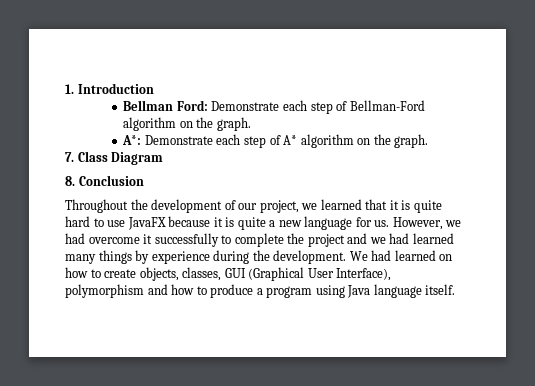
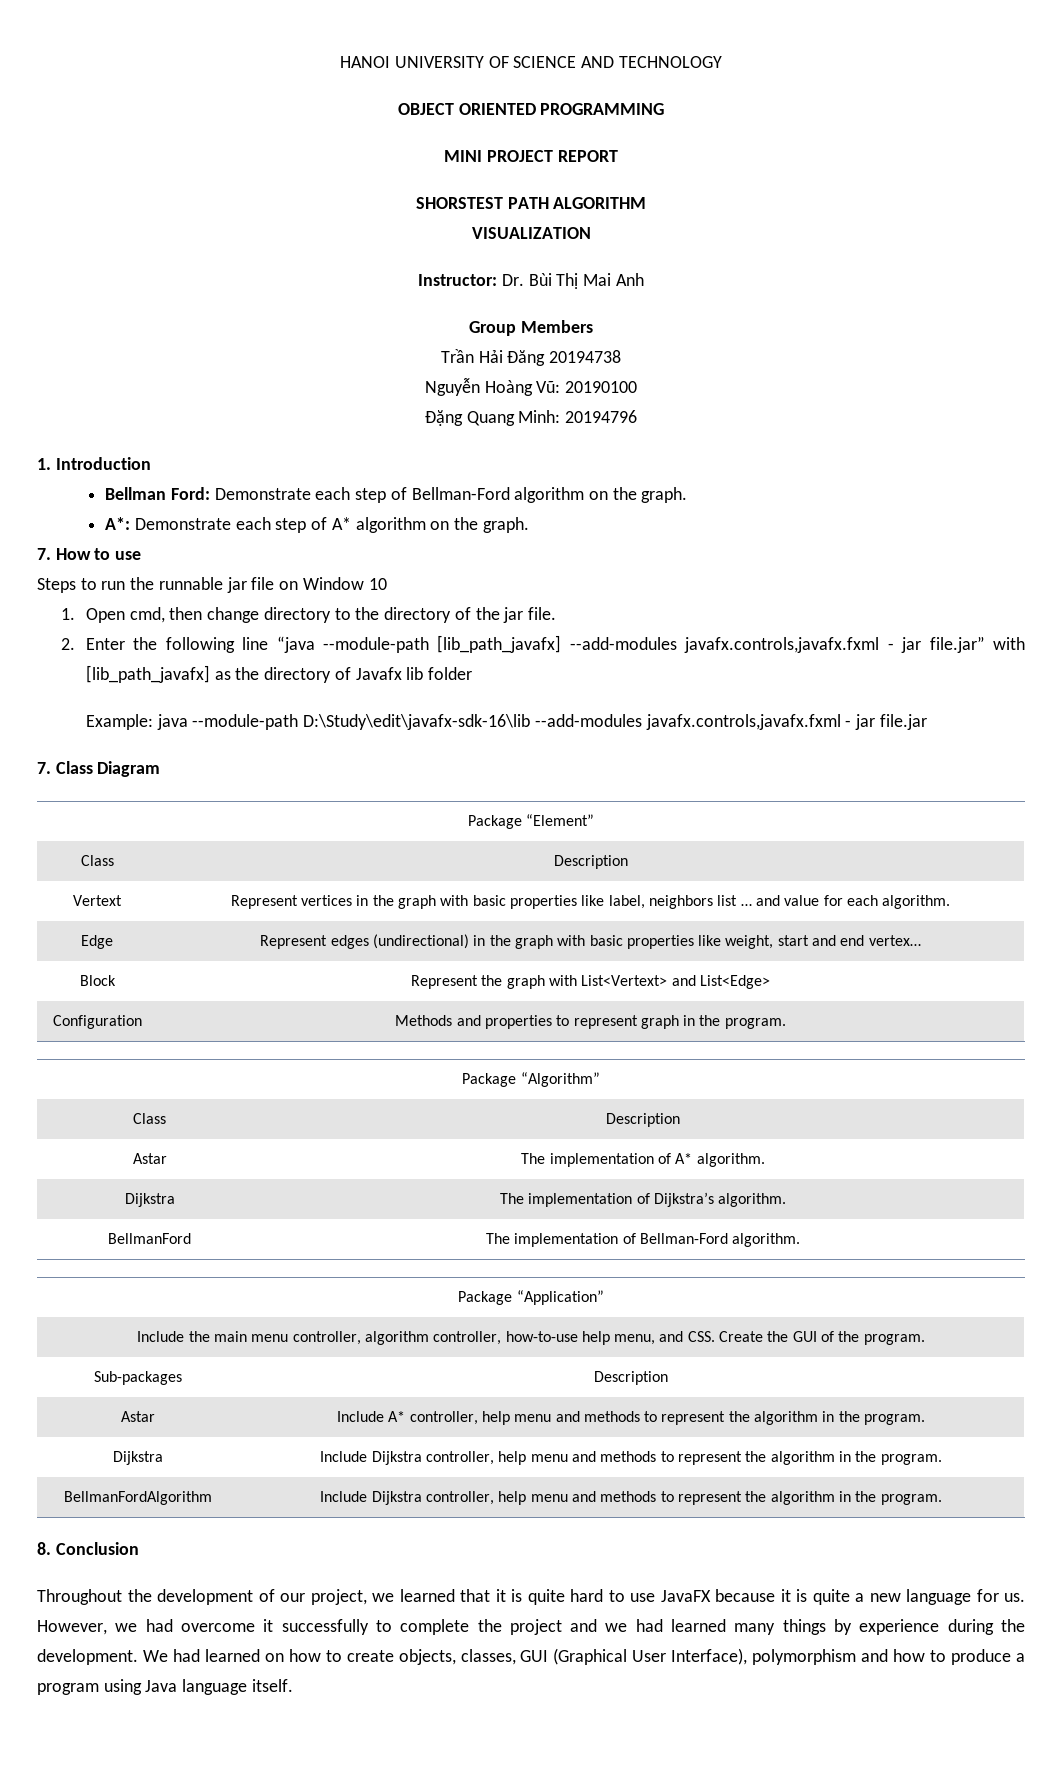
(65, 89) none -> [340,56,722,68] [397,103,665,115] [444,150,618,162] [415,197,647,209] [471,227,591,239] [418,273,644,289] [469,320,593,336] [440,349,622,366] [424,378,638,396] [424,410,638,426] HANOI UNIVERSITY OF SCIENCE AND TECHNOLOGY // OBJECT ORIENTED PROGRAMMING // MINI PROJECT REPORT // SHORSTEST PATH ALGORITHM // VISUALIZATION // Instructor: Dr. Bùi Thị Mai Anh // Group Members // Trần Hải Đăng 20194738 // Nguyễn Hoàng Vũ: 20190100 // Đặng Quang Minh: 20194796 //
[77,151,164,165] Class Diagram -> [55,548,142,560] [37,577,387,593] [61,607,556,623] [61,635,1025,653] [85,665,473,683] [85,714,927,730] [37,761,161,777] [467,814,595,829] [80,855,114,866] [553,855,628,869] [73,895,122,906] [230,895,951,909] [81,935,113,949] [260,934,921,949] [79,975,116,986] [411,975,770,989] [52,1015,142,1029] [395,1015,786,1029] [462,1072,600,1087] [133,1113,166,1124] [606,1113,680,1127] [132,1153,167,1164] [521,1153,765,1167] [124,1193,175,1207] [499,1192,787,1207] [108,1233,191,1244] [485,1233,801,1247] [458,1290,604,1305] [137,1331,925,1345] [93,1371,182,1385] [594,1371,668,1385] [120,1411,155,1422] [336,1411,926,1425] [112,1451,163,1465] [320,1451,942,1465] [63,1491,212,1505] [320,1491,942,1505] How to use // Steps to run the runnable jar file on Window 10 // 1. Open cmd, then change directory to the directory of the jar file. // 2. Enter the following line “java --module-path [lib_path_javafx] --add-modules javafx.controls,javafx.fxml - jar file.jar” with [lib_path_javafx] as the directory of Javafx lib folder // Example: java --module-path D:\Study\edit\javafx-sdk-16\lib --add-modules javafx.controls,javafx.fxml - jar file.jar // 7. Class Diagram // Package “Element” // Class | Description // Vertext | Represent vertices in the graph with basic properties like label, neighbors list … and value for each algorithm. // Edge | Represent edges (undirectional) in the graph with basic properties like weight, start and end vertex… // Block | Represent the graph with List<Vertext> and List<Edge> // Configuration | Methods and properties to represent graph in the program. // Package “Algorithm” // Class | Description // Astar | The implementation of A* algorithm. // Dijkstra | The implementation of Dijkstra’s algorithm. // BellmanFord | The implementation of Bellman-Ford algorithm. // Package “Application” // Include the main menu controller, algorithm controller, how-to-use help menu, and CSS. Create the GUI of the program. // Sub-packages | Description // Astar | Include A* controller, help menu and methods to represent the algorithm in the program. // Dijkstra | Include Dijkstra controller, help menu and methods to represent the algorithm in the program. // BellmanFordAlgorithm | Include Dijkstra controller, help menu and methods to represent the algorithm in the program.

